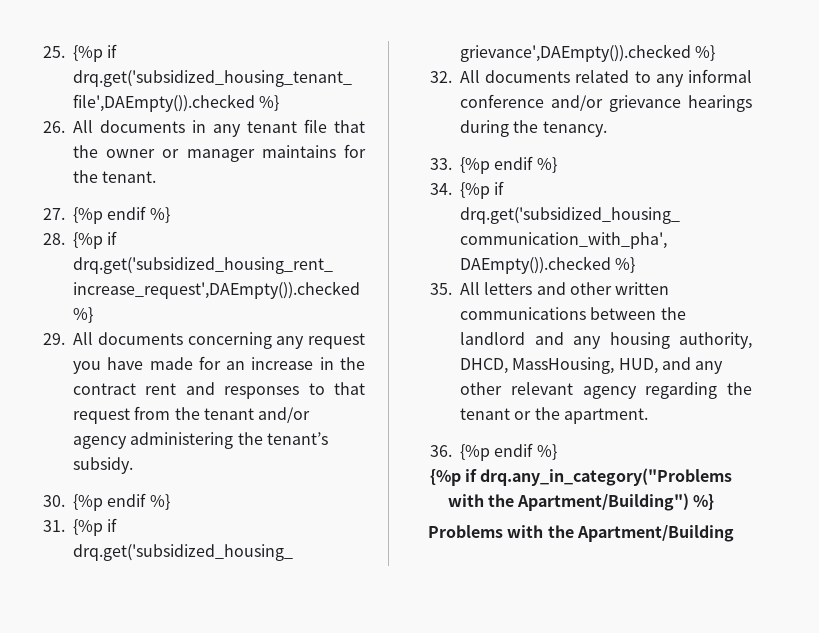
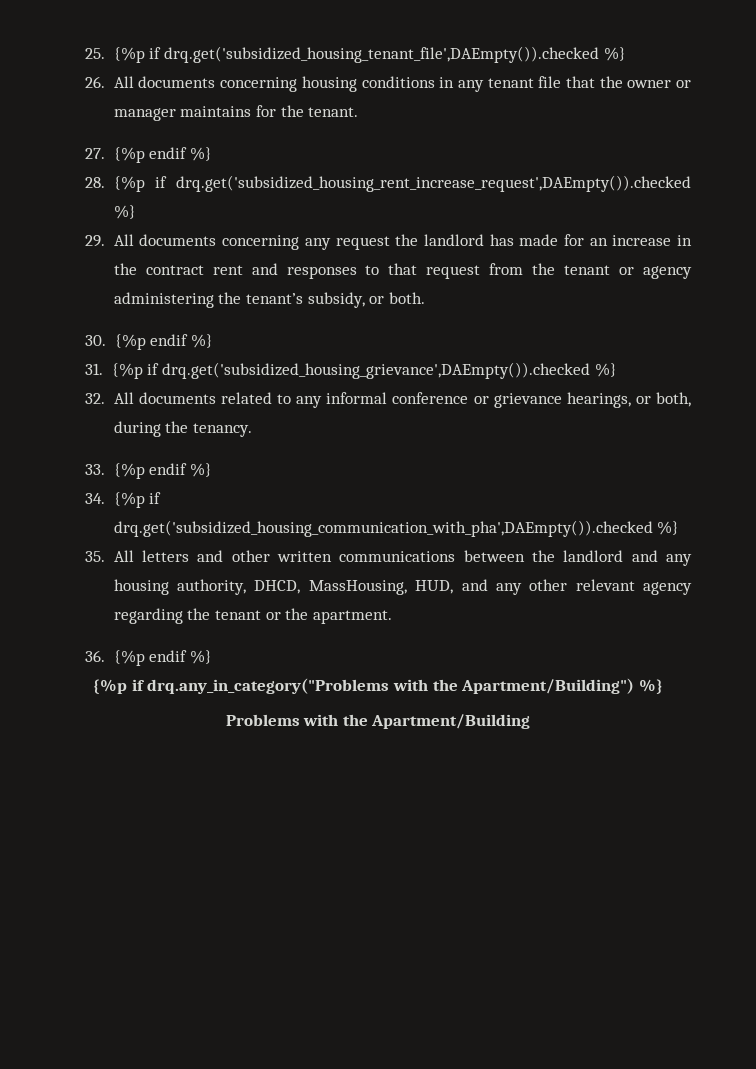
(185, 126) none -> [220,76,435,92] concerning housing conditions
[72,357,144,374] you have -> [395,234,514,246] the landlord has
[258,407,311,423] and/or -> [619,267,635,275] or
[72,457,133,474] subsidy. -> [307,292,425,308] subsidy, or both.
[550,95,752,112] and/or grievance hearings -> [473,392,691,408] or grievance hearings, or both,

